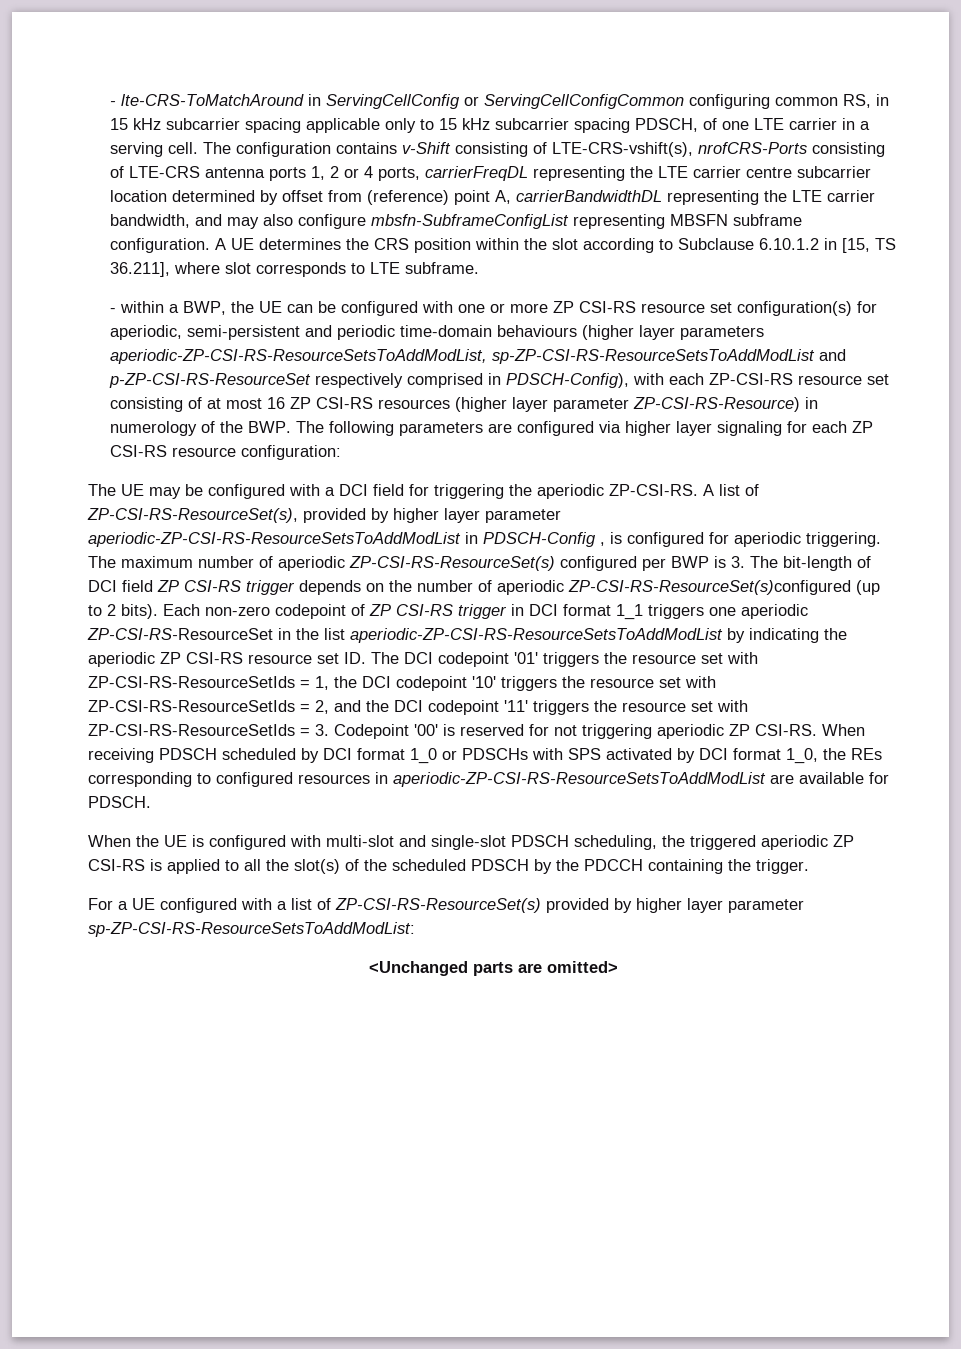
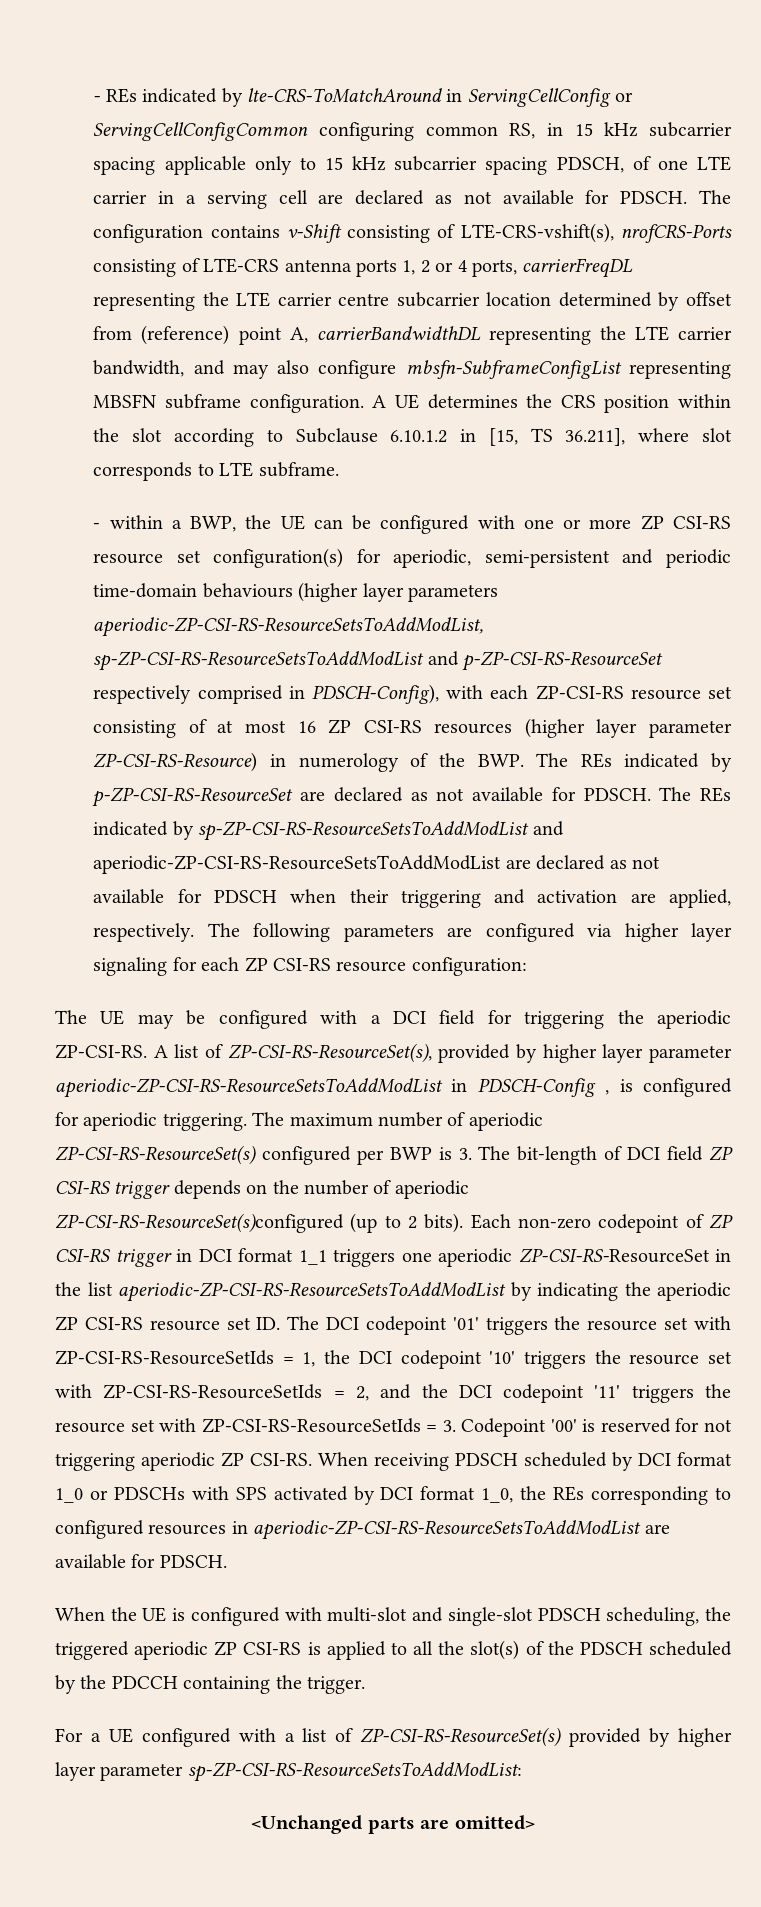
[110,101,117,106] - -> [93,88,243,107] - REs indicated by
[168,142,199,154] cell. -> [278,190,688,205] cell are declared as not available for PDSCH.
(325, 427) none -> [580,753,732,772] [92,787,732,807] [93,821,564,841] [93,855,660,874] [93,889,732,908] [93,923,240,942] REs indicated by p-ZP-CSI-RS-ResourceSet are declared as not available for PDSCH. The REs indicated by sp-ZP-CSI-RS-ResourceSetsToAddModList and aperiodic-ZP-CSI-RS-ResourceSetsToAddModList are declared as not available for PDSCH when their triggering and activation are applied, respectively. The
[392,859,529,871] scheduled PDSCH -> [579,1641,732,1656] PDSCH scheduled

